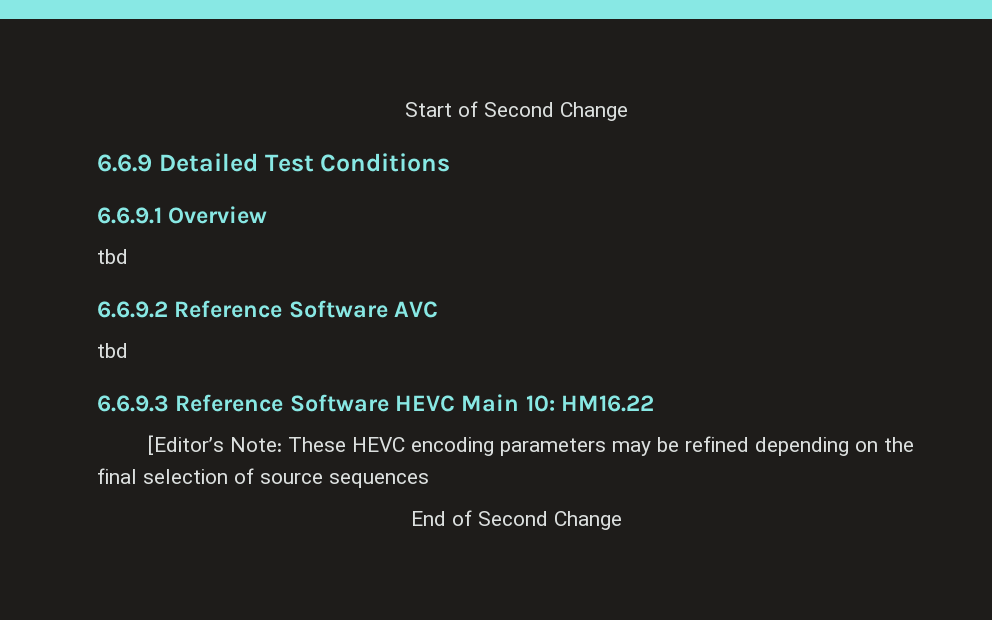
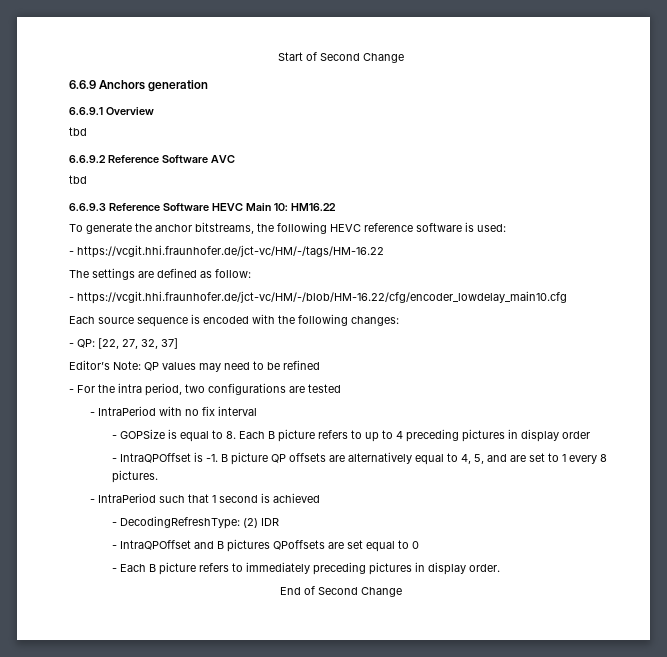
[158,153,451,172] Detailed Test Conditions -> [99,80,209,92] Anchors generation
[146,435,914,456] [97,468,429,488] [Editor’s Note: These HEVC encoding parameters may be refined depending on the final selection of source sequences -> [69,222,506,234] [69,245,384,258] [69,268,251,280] [69,291,567,304] [69,314,399,327] [69,338,178,349] [69,360,320,372] [69,383,341,396] [90,406,258,416] [111,429,590,442] [111,452,607,465] [111,470,158,483] [90,493,321,503] [111,516,279,529] [111,539,419,552] [111,562,500,575] To generate the anchor bitstreams, the following HEVC reference software is used: // - https://vcgit.hhi.fraunhofer.de/jct-vc/HM/-/tags/HM-16.22 // The settings are defined as follow: // - https://vcgit.hhi.fraunhofer.de/jct-vc/HM/-/blob/HM-16.22/cfg/encoder_lowdelay_main10.cfg // Each source sequence is encoded with the following changes: // - QP: [22, 27, 32, 37] // Editor’s Note: QP values may need to be refined // - For the intra period, two configurations are tested // - IntraPeriod with no fix interval // - GOPSize is equal to 8. Each B picture refers to up to 4 preceding pictures in display order // - IntraQPOffset is -1. B picture QP offsets are alternatively equal to 4, 5, and are set to 1 every 8 pictures. // - IntraPeriod such that 1 second is achieved // - DecodingRefreshType: (2) IDR // - IntraQPOffset and B pictures QPoffsets are set equal to 0 // - Each B picture refers to immediately preceding pictures in display order.

